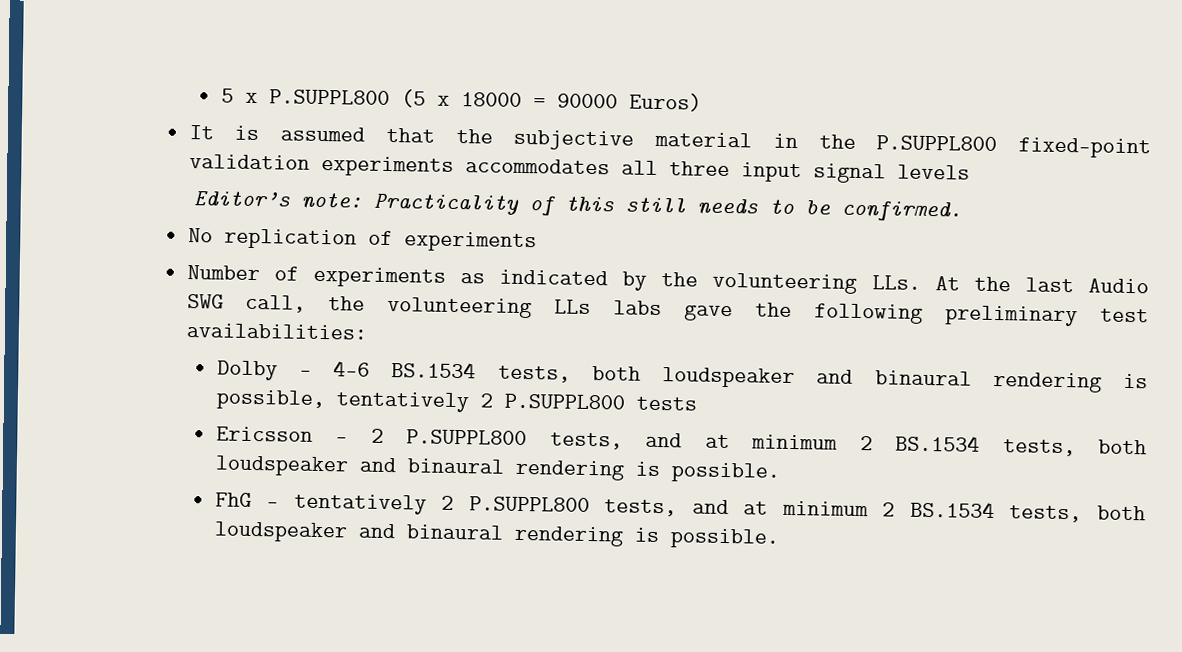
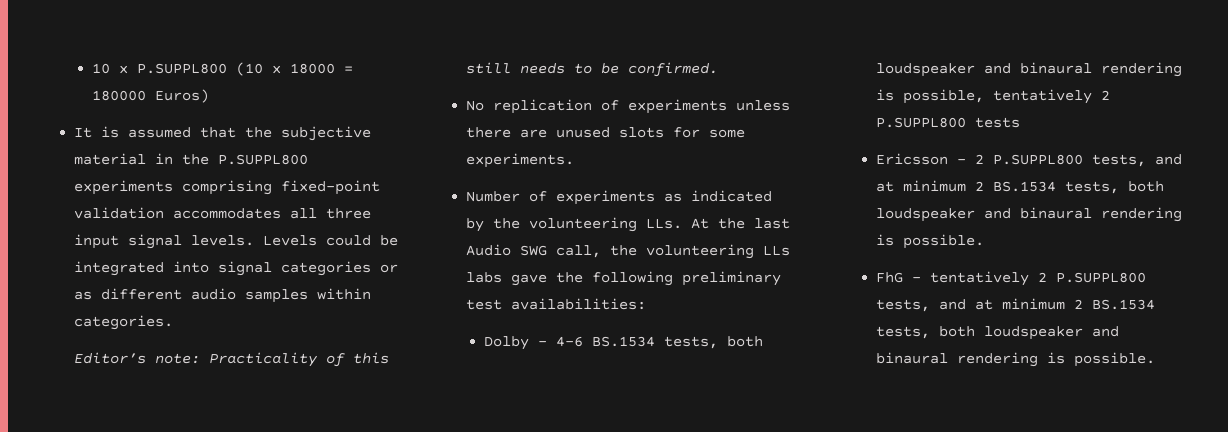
[220,88,234,103] 5 -> [91,63,110,74] 10
[400,89,426,108] (5 -> [235,62,263,76] (10
[556,93,618,109] 90000 -> [91,90,146,101] 180000
(998, 143) none -> [73,180,272,195] experiments comprising
[320,155,454,177] experiments -> (164, 213) none
[896,164,970,180] levels -> [190,235,398,246] [73,261,398,276] [73,288,371,303] [73,315,173,330] levels. Levels could be integrated into signal categories or as different audio samples within categories.
(537, 242) none -> [735,100,790,111] [465,127,745,138] [465,153,574,168] unless there are unused slots for some experiments.

